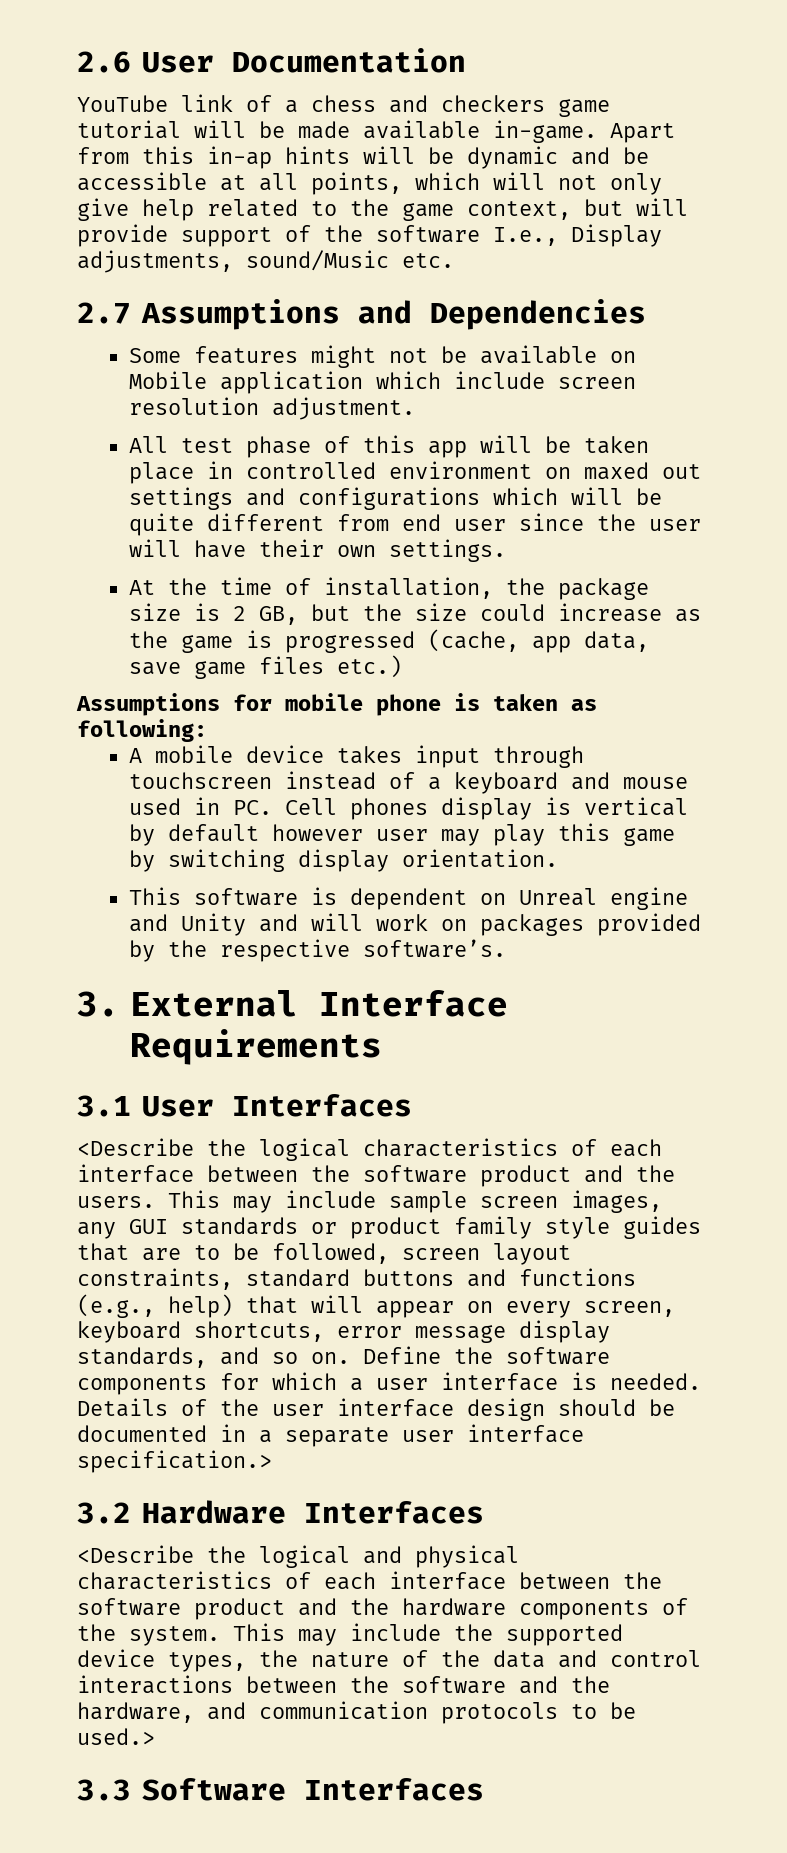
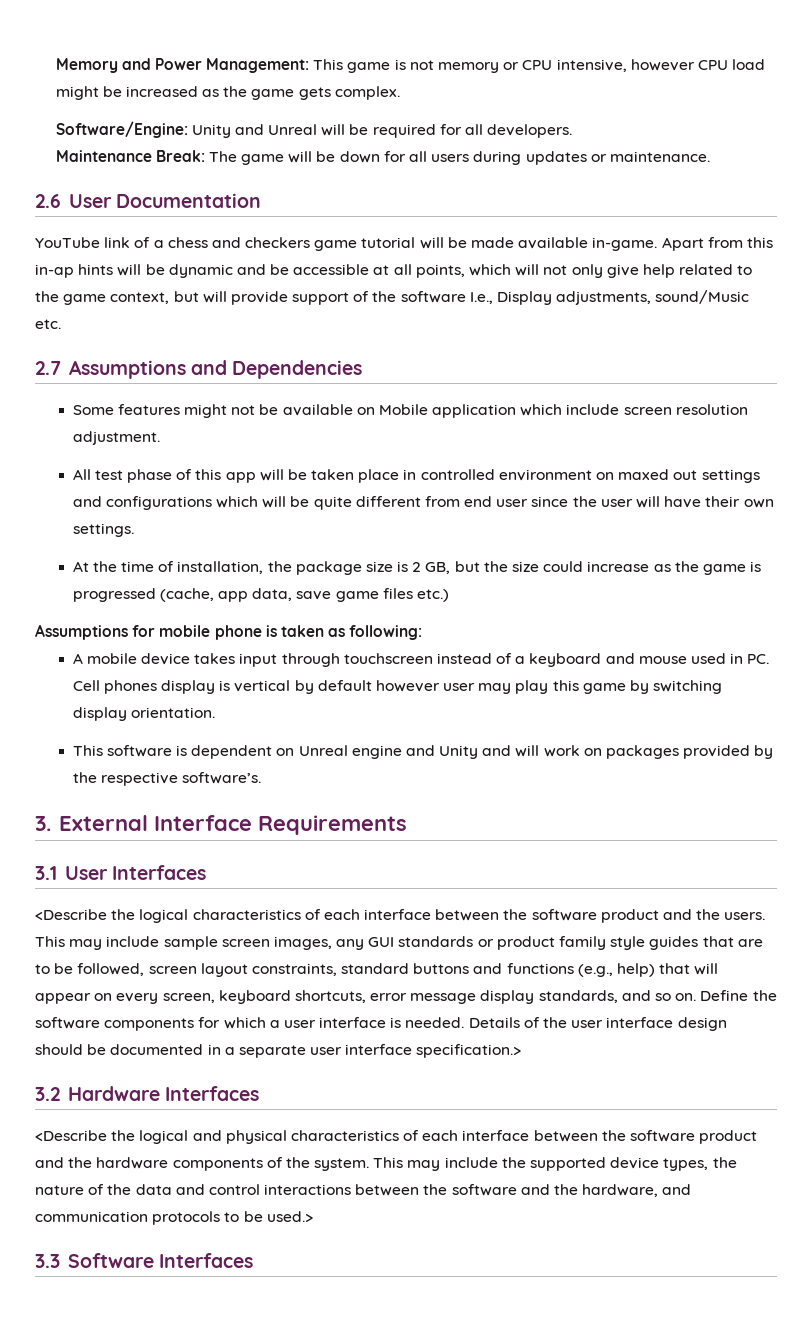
(77, 62) none -> [55,58,766,73] [55,86,400,100] [55,121,573,138] [55,150,710,165] Memory and Power Management: This game is not memory or CPU intensive, however CPU load might be increased as the game gets complex. // Software/Engine: Unity and Unreal will be required for all developers. // Maintenance Break: The game will be down for all users during updates or maintenance. //

